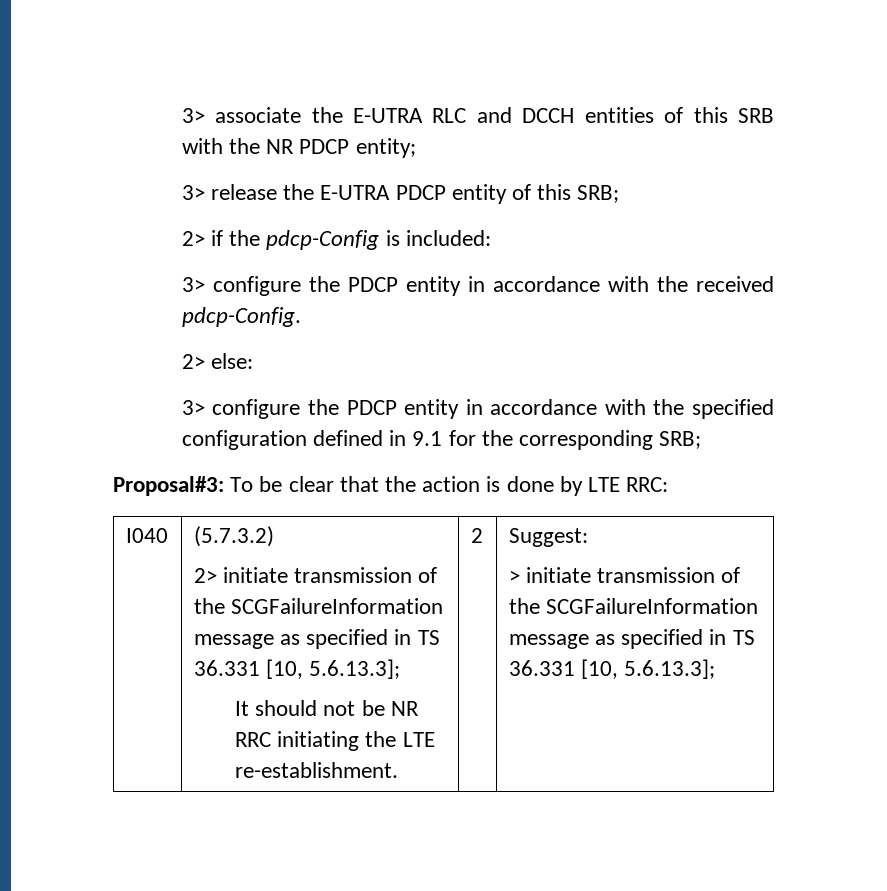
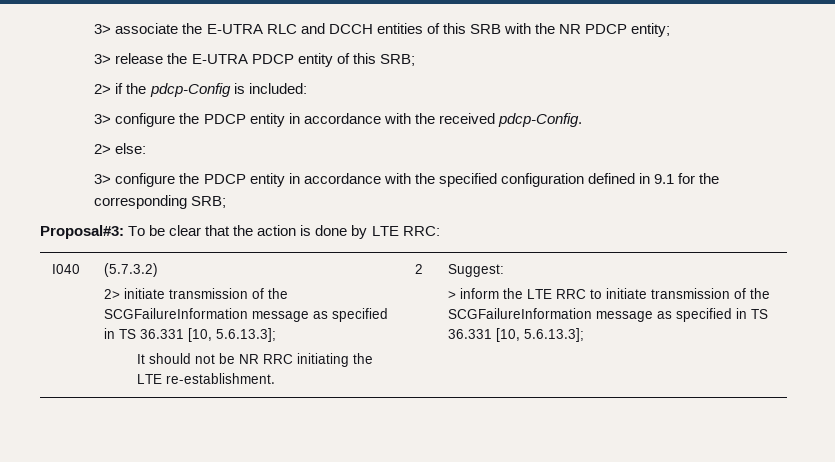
(520, 576) none -> [459,288,602,299] inform the LTE RRC to

